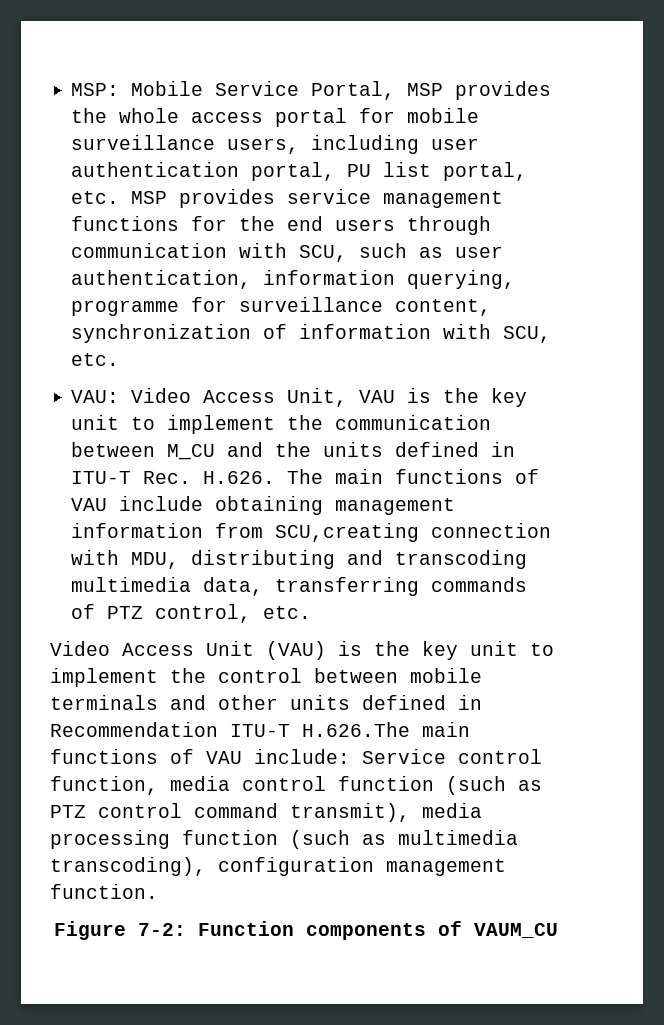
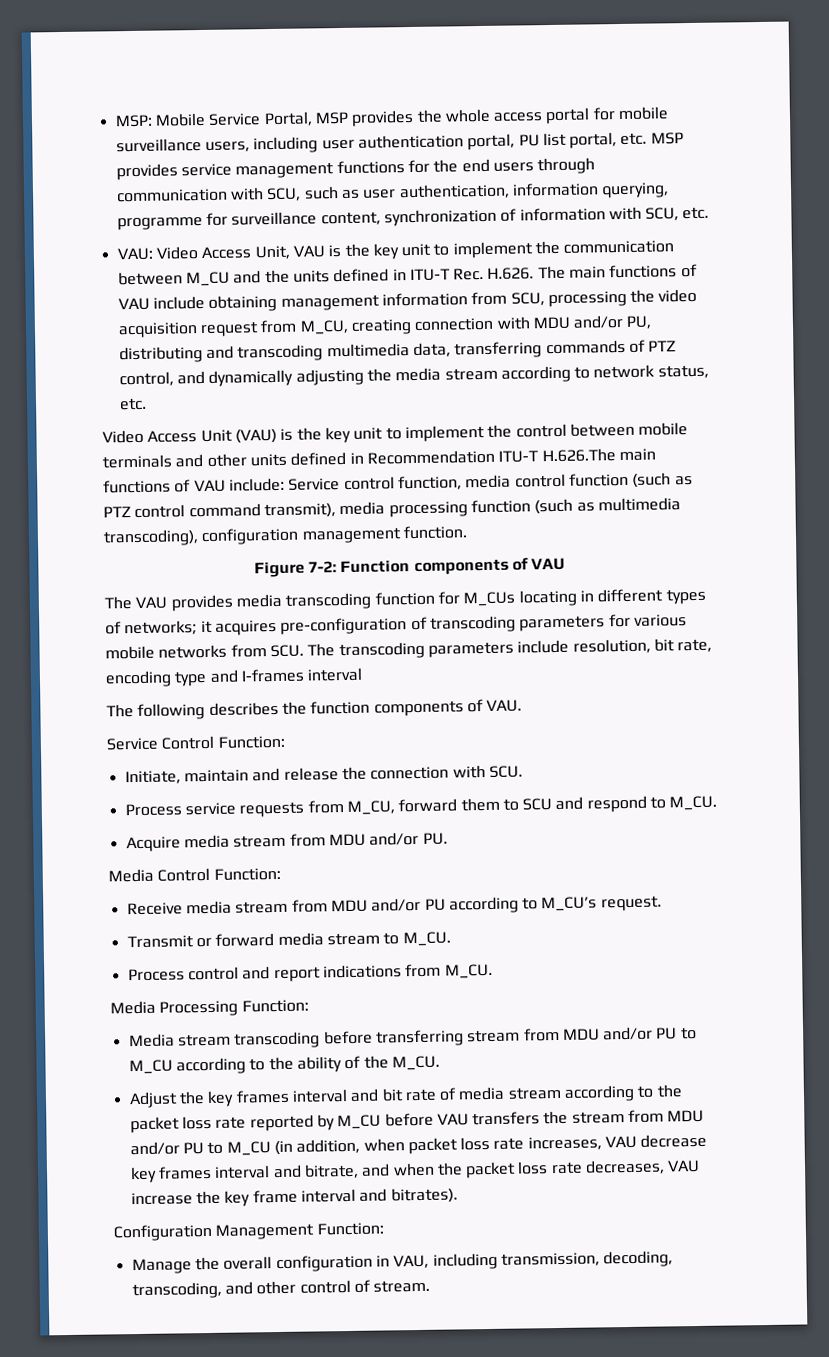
[275,523,552,542] [71,550,180,569] SCU,creating connection with MDU, -> [510,288,698,308] [117,314,653,339] SCU, processing the video acquisition request from M_CU, creating connection with MDU and/or PU,
(252, 613) none -> [176,364,709,387] and dynamically adjusting the media stream according to network status,
[474,923,558,938] VAUM_CU -> [531,557,566,571] [104,588,706,612] [105,613,687,636] [105,638,713,660] [105,667,364,688] [106,699,523,720] [106,735,285,751] [124,764,523,785] [124,795,718,818] [125,831,448,853] [108,867,281,883] [126,895,662,916] [126,931,451,949] [127,963,493,983] [110,999,309,1017] [128,1026,697,1049] [128,1055,440,1075] [128,1084,683,1109] [129,1109,705,1134] [129,1133,708,1156] [129,1159,701,1184] [130,1187,458,1207] [113,1222,384,1242] [131,1250,674,1275] [131,1279,431,1300] VAU // The VAU provides media transcoding function for M_CUs locating in different types of networks; it acquires pre-configuration of transcoding parameters for various mobile networks from SCU. The transcoding parameters include resolution, bit rate, encoding type and I-frames interval // The following describes the function components of VAU. // Service Control Function: // Initiate, maintain and release the connection with SCU. // Process service requests from M_CU, forward them to SCU and respond to M_CU. // Acquire media stream from MDU and/or PU. // Media Control Function: // Receive media stream from MDU and/or PU according to M_CU’s request. // Transmit or forward media stream to M_CU. // Process control and report indications from M_CU. // Media Processing Function: // Media stream transcoding before transferring stream from MDU and/or PU to M_CU according to the ability of the M_CU. // Adjust the key frames interval and bit rate of media stream according to the packet loss rate reported by M_CU before VAU transfers the stream from MDU and/or PU to M_CU (in addition, when packet loss rate increases, VAU decrease key frames interval and bitrate, and when the packet loss rate decreases, VAU increase the key frame interval and bitrates). // Configuration Management Function: // Manage the overall configuration in VAU, including transmission, decoding, transcoding, and other control of stream.

